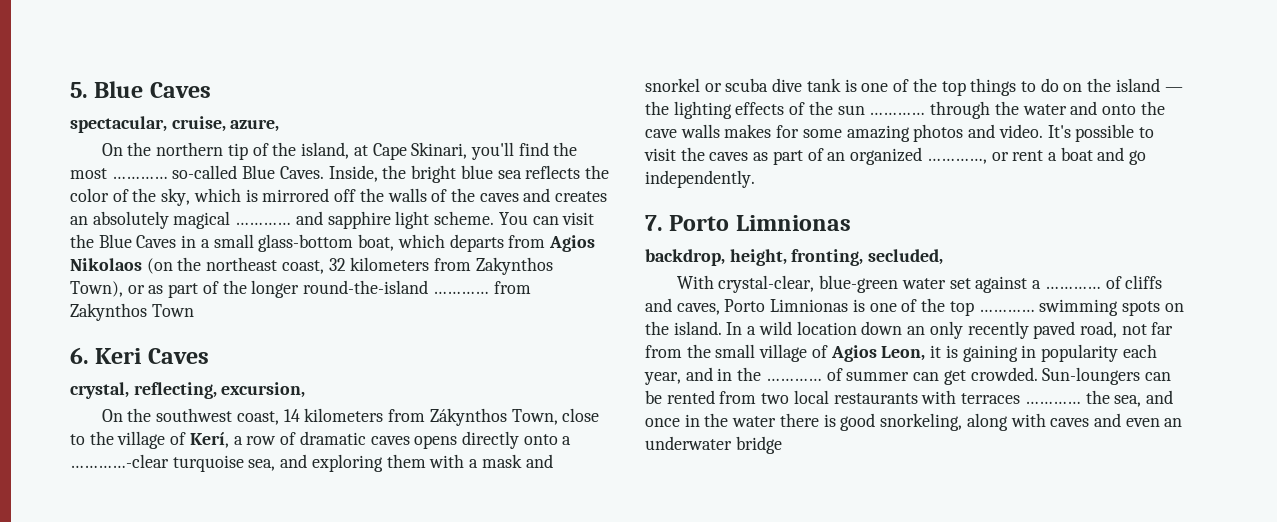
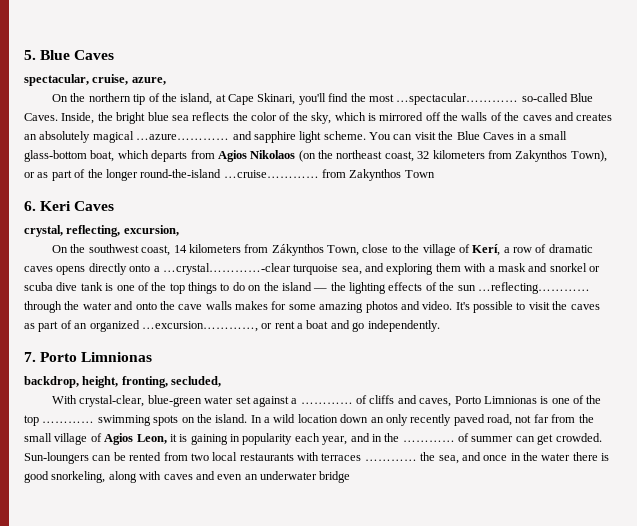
[111,176,168,179] ………… -> [396,93,519,105] …spectacular…………
[235,222,292,225] ………… -> [136,134,230,140] …azure…………
[432,291,489,294] ………… -> [223,170,319,178] …cruise…………
[70,454,169,468] …………-clear -> [162,263,291,275] …crystal…………-clear
[869,112,926,115] ………… -> [477,282,590,294] …reflecting…………
[926,158,987,164] …………, -> [141,321,258,332] …excursion…………,

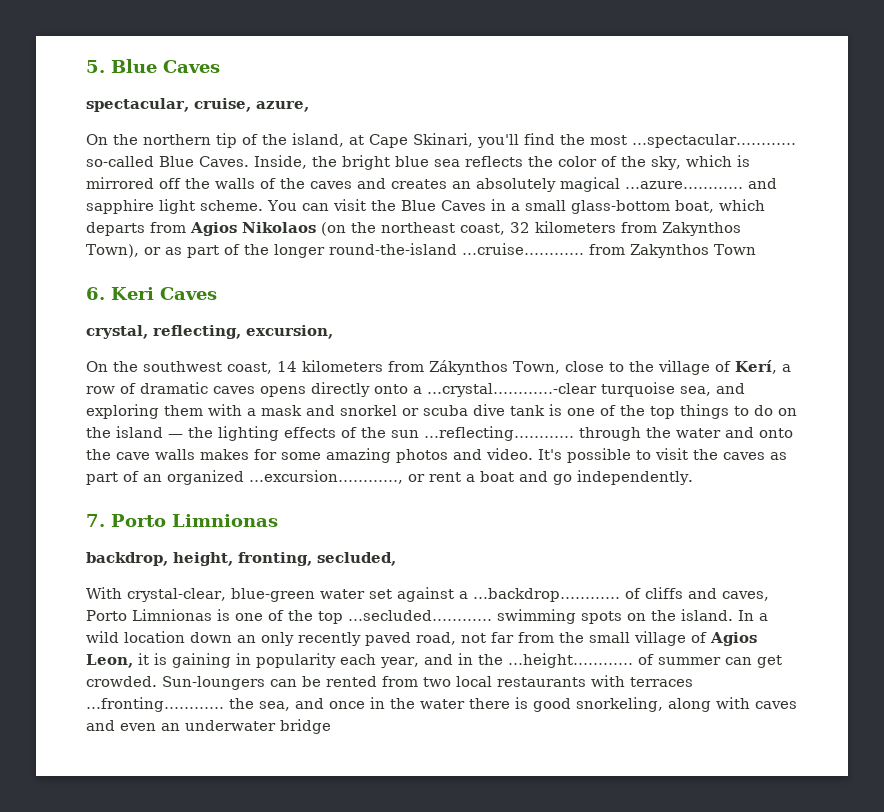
[300,402,353,404] ………… -> [472,588,620,602] …backdrop…………
[42,421,95,423] ………… -> [348,610,492,621] …secluded…………
[402,440,455,442] ………… -> [507,653,633,668] …height…………
[364,459,417,461] ………… -> [86,697,224,712] …fronting…………

